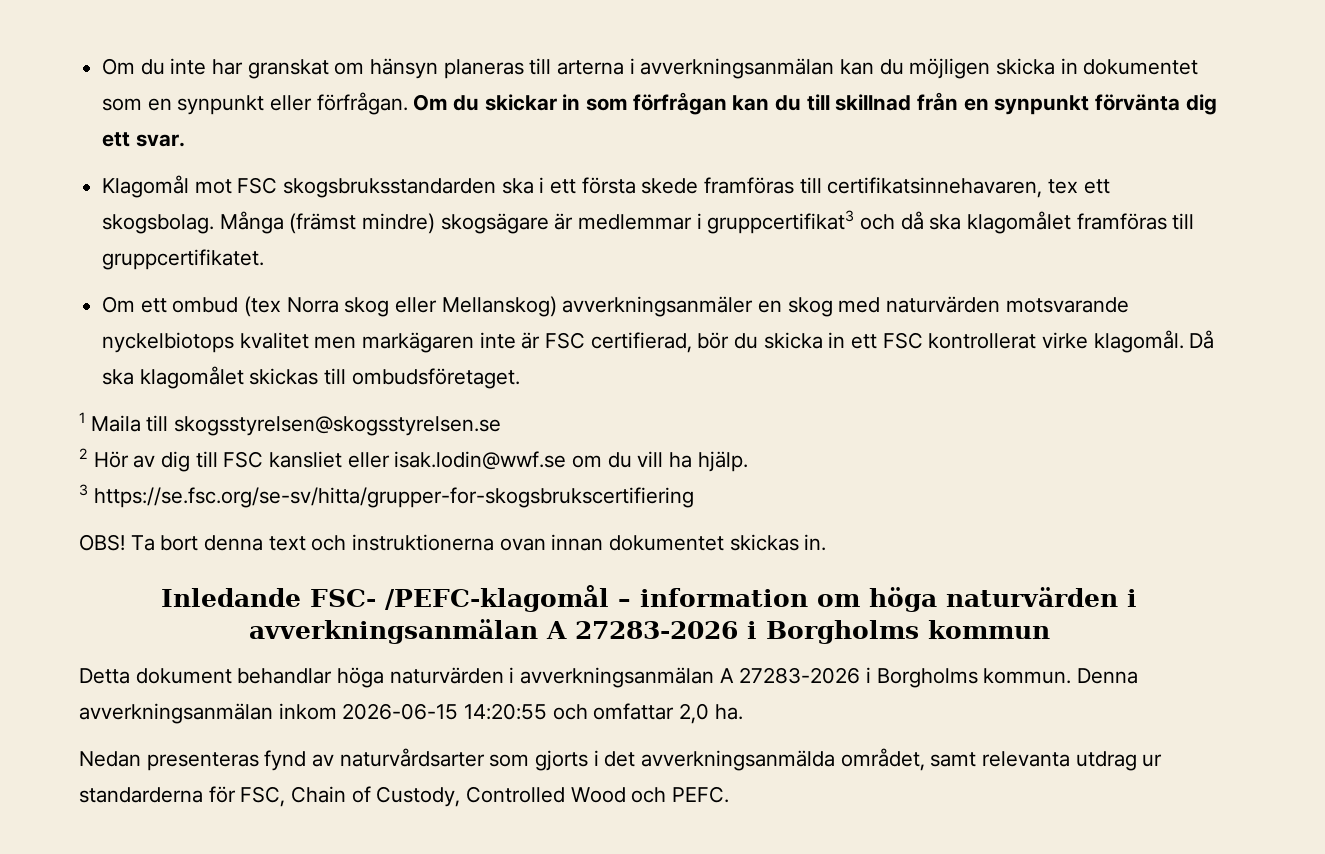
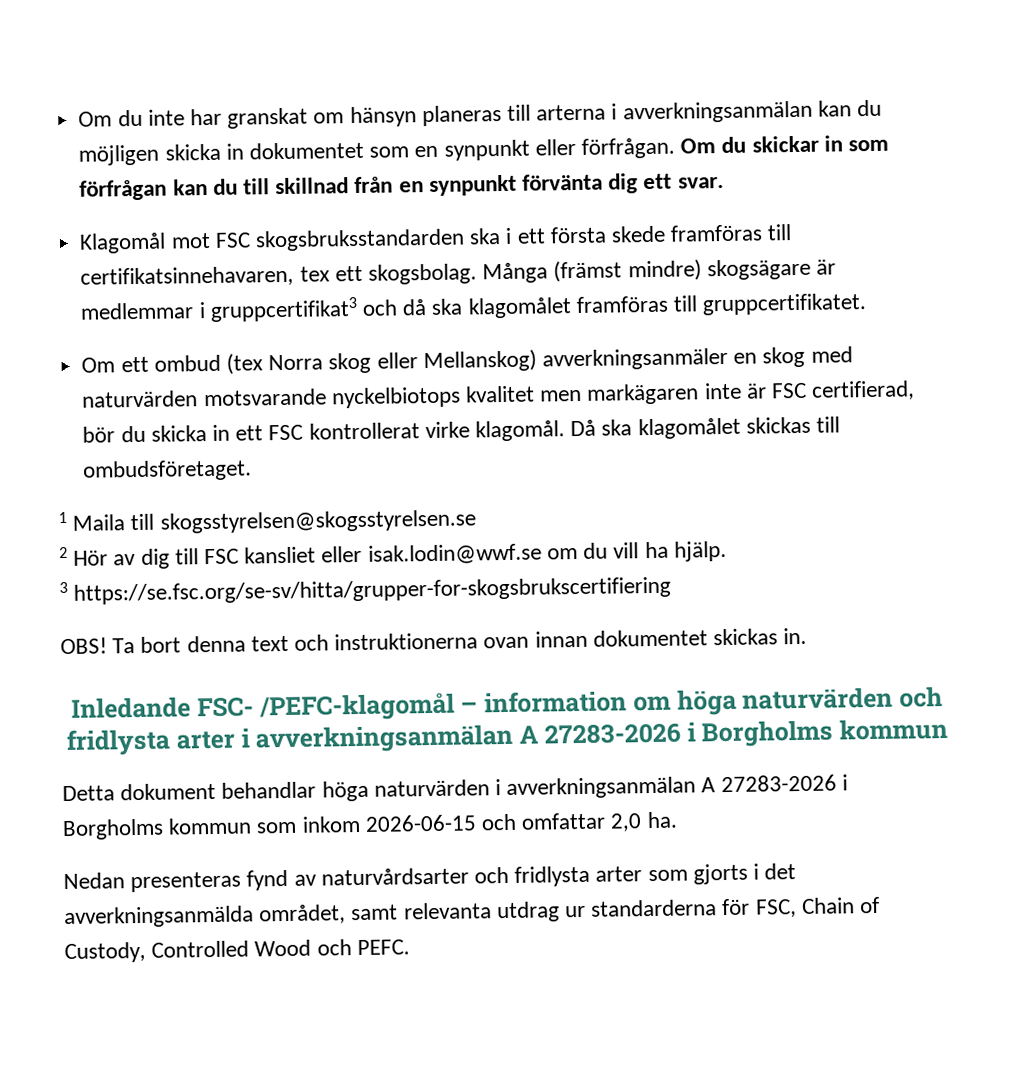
(1118, 597) none -> [899,686,943,708] [66,728,235,756] och fridlysta arter
[983,668,1139,684] [79,703,273,724] kommun. Denna avverkningsanmälan -> [168,817,298,835] kommun som
[464,703,548,720] 14:20:55 -> (477, 823) none
(485, 757) none -> [474,865,643,887] och fridlysta arter

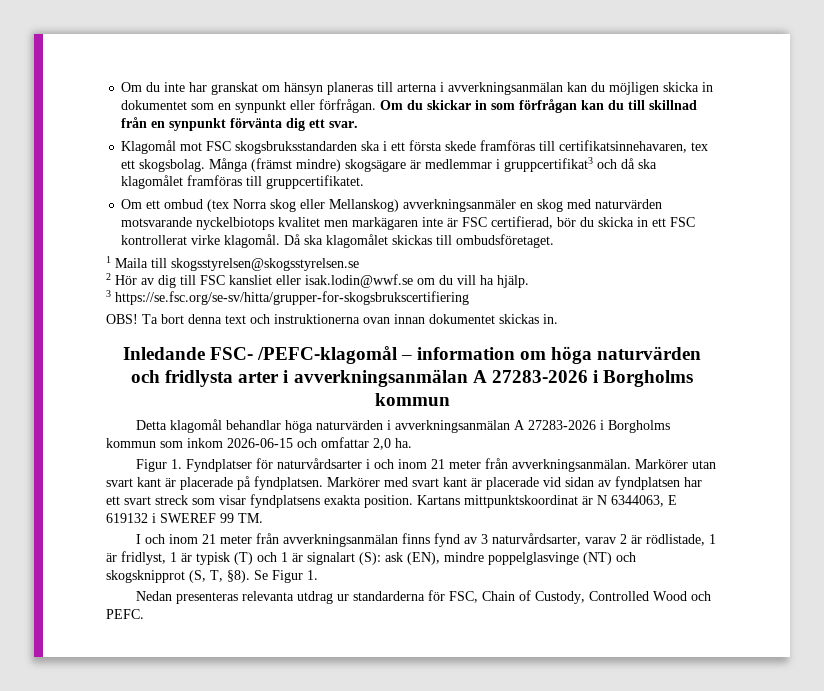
[120,782,217,801] dokument -> [169,419,222,433] klagomål
[63,863,797,893] [64,904,399,929] Nedan presenteras fynd av naturvårdsarter och fridlysta arter som gjorts i det avverkningsanmälda området, samt -> [135,458,716,472] [106,476,702,490] [106,494,677,508] [106,513,263,523] [135,533,716,547] [106,551,636,565] [106,570,318,583] [135,591,238,604] Figur 1. Fyndplatser för naturvårdsarter i och inom 21 meter från avverkningsanmälan. Markörer utan svart kant är placerade på fyndplatsen. Markörer med svart kant är placerade vid sidan av fyndplatsen har ett svart streck som visar fyndplatsens exakta position. Kartans mittpunktskoordinat är N 6344063, E 619132 i SWEREF 99 TM. // I och inom 21 meter från avverkningsanmälan finns fynd av 3 naturvårdsarter, varav 2 är rödlistade, 1 är fridlyst, 1 är typisk (T) och 1 är signalart (S): ask (EN), mindre poppelglasvinge (NT) och skogsknipprot (S, T, §8). Se Figur 1. // Nedan presenteras

